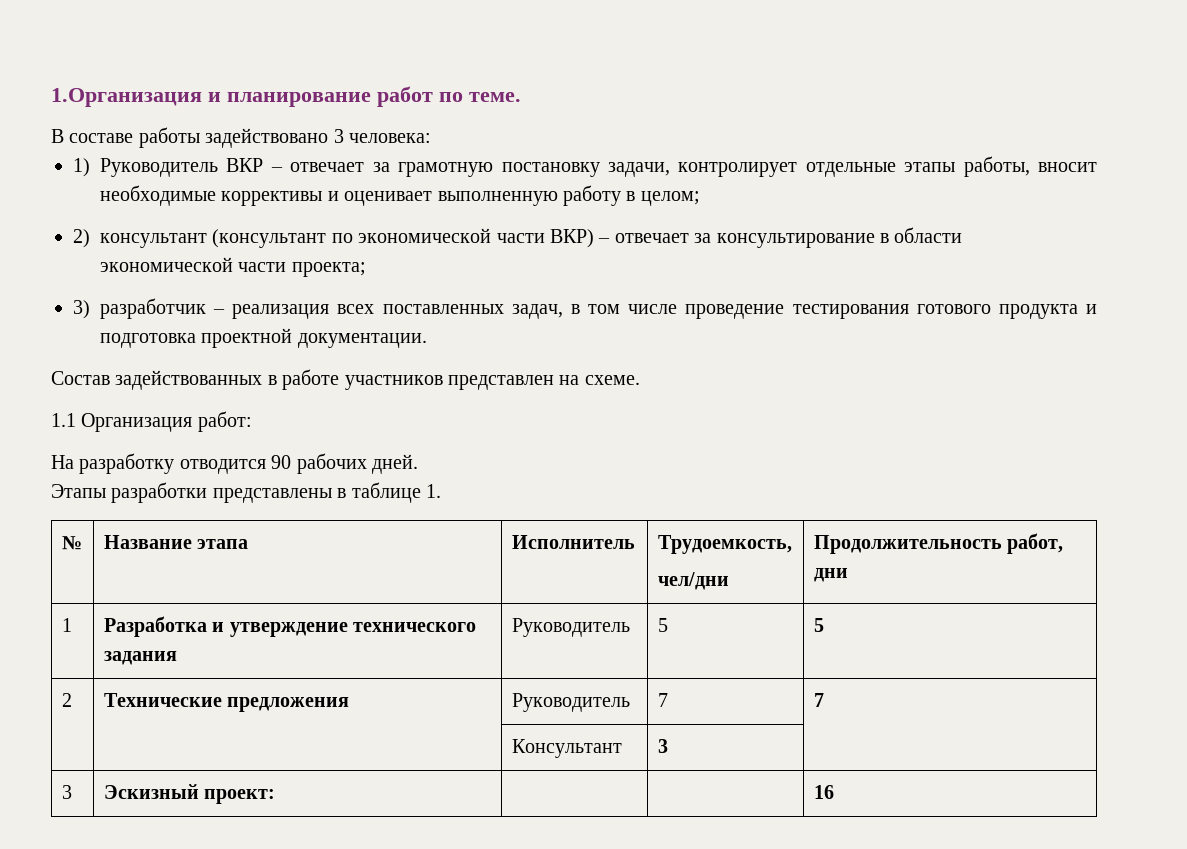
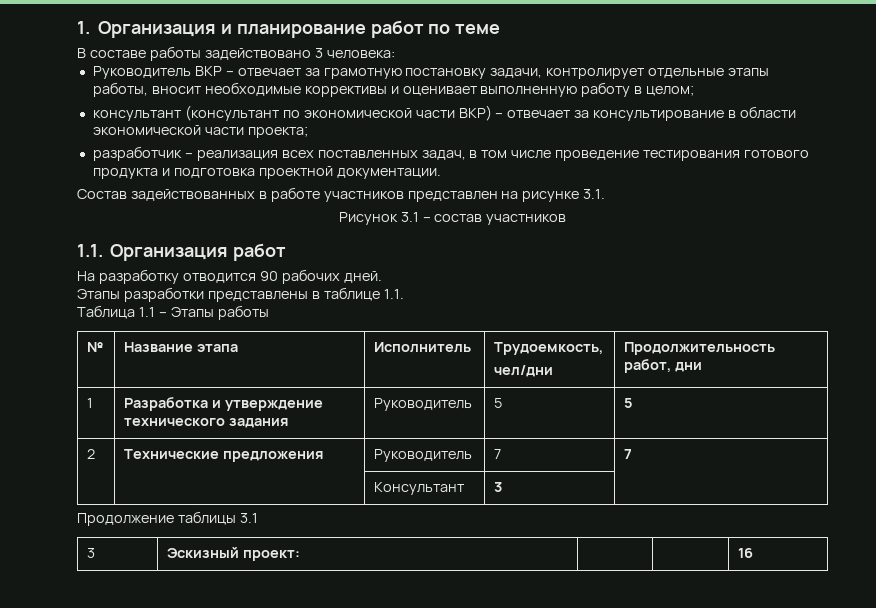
[51,88,202,107] 1.Организация -> [77,21,216,38] 1. Организация
[469,92,521,102] теме. -> [455,24,501,34] теме
[73,158,90,177] 1) -> (395, 54) none
[73,229,90,248] 2) -> (695, 90) none
[73,300,90,319] 3) -> (308, 132) none
[584,375,640,385] [51,411,252,432] схеме. // 1.1 Организация работ: -> [522,189,606,202] [338,212,567,225] [77,243,287,261] рисунке 3.1. // Рисунок 3.1 – состав участников // 1.1. Организация работ
[425,484,441,498] 1. -> [383,289,404,299] [77,305,269,320] 1.1. // Таблица 1.1 – Этапы работы
(668, 746) none -> [77,511,258,526] // Продолжение таблицы 3.1

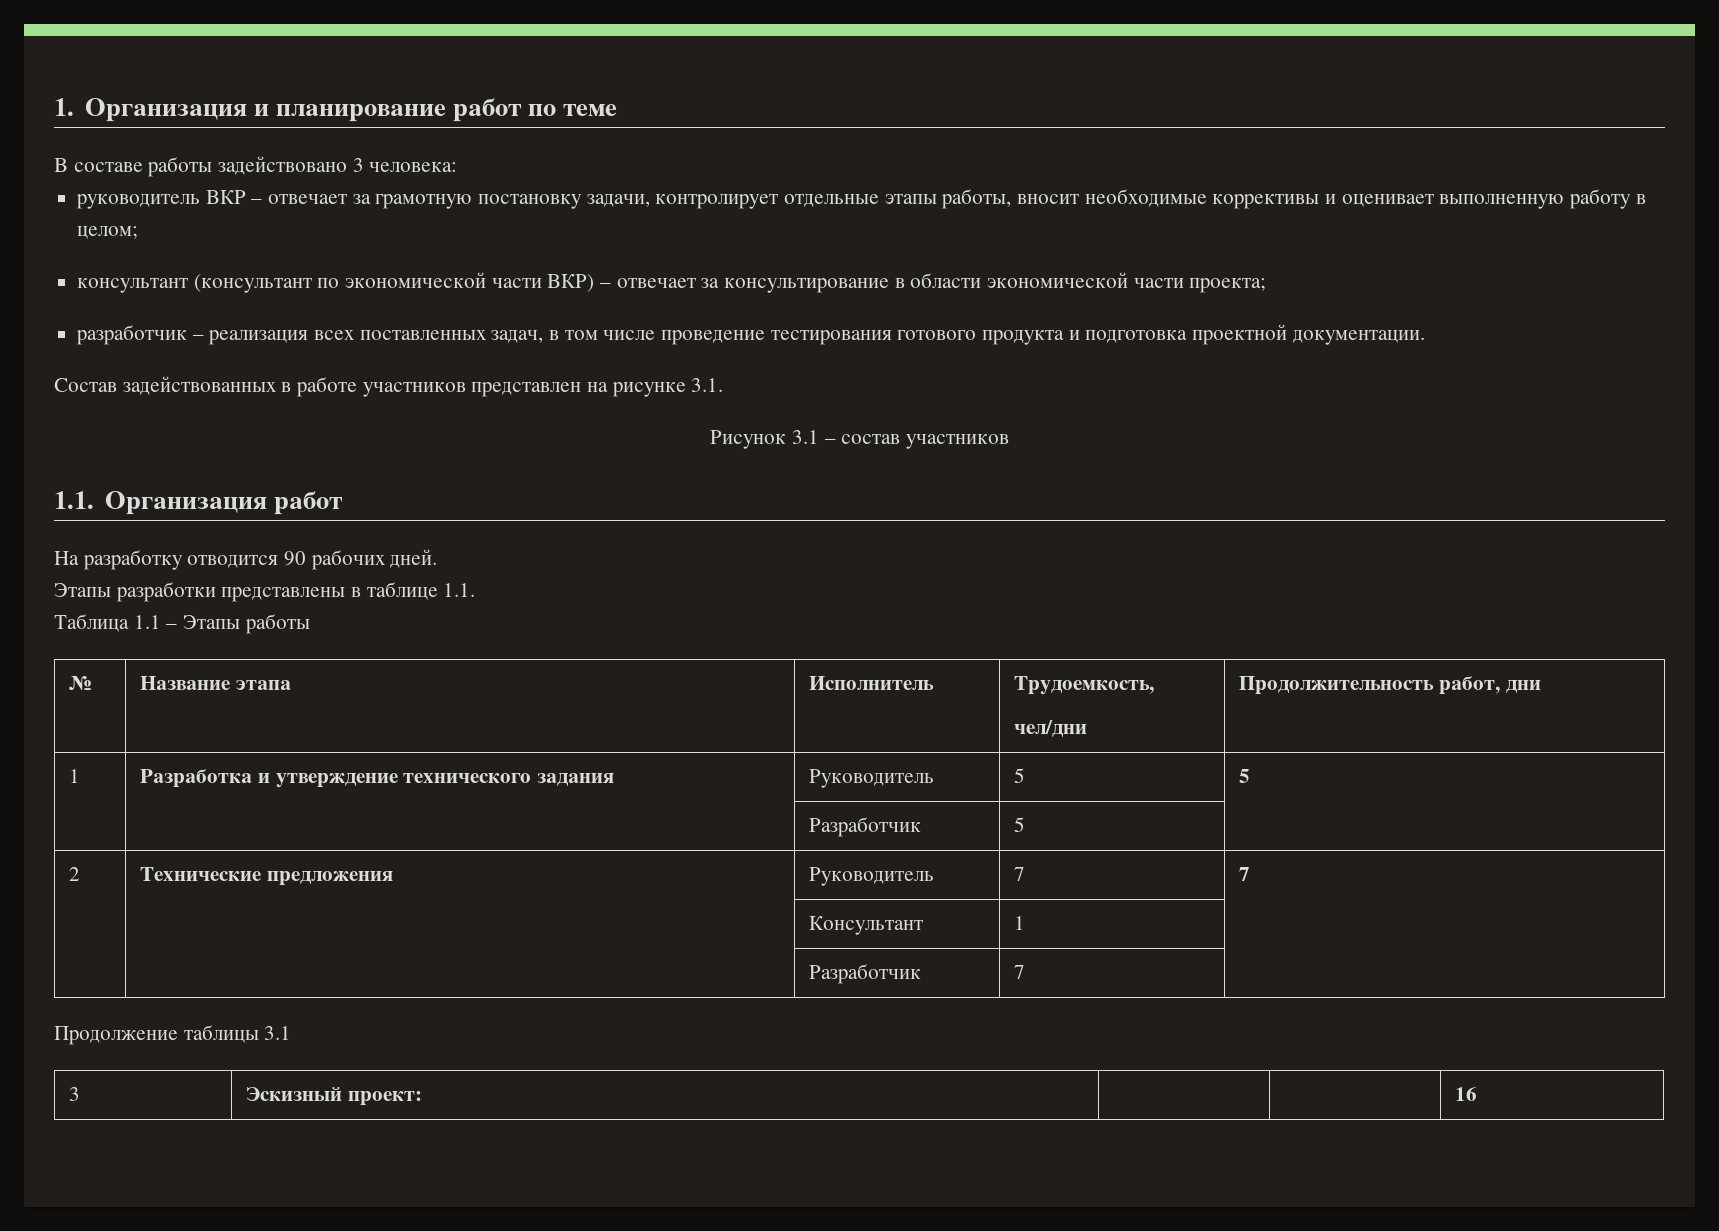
[92,66,191,79] Руководитель -> [76,194,201,209] руководитель
(634, 403) none -> [809,817,922,837] [1014,817,1026,832] // | | Разработчик | 5 |
[494,482,503,492] 3 -> [1014,916,1026,930] [809,964,922,984] [1014,965,1026,979] 1 | // | | Разработчик | 7

